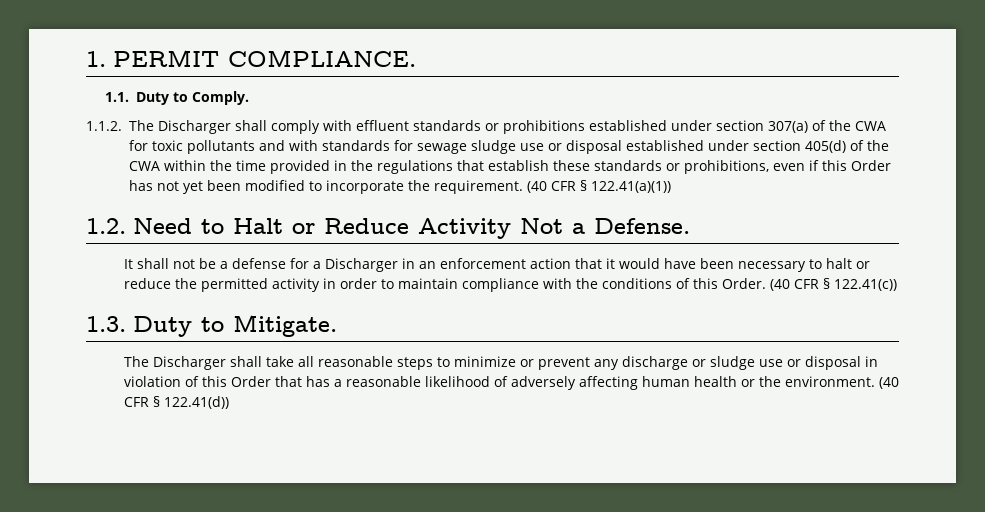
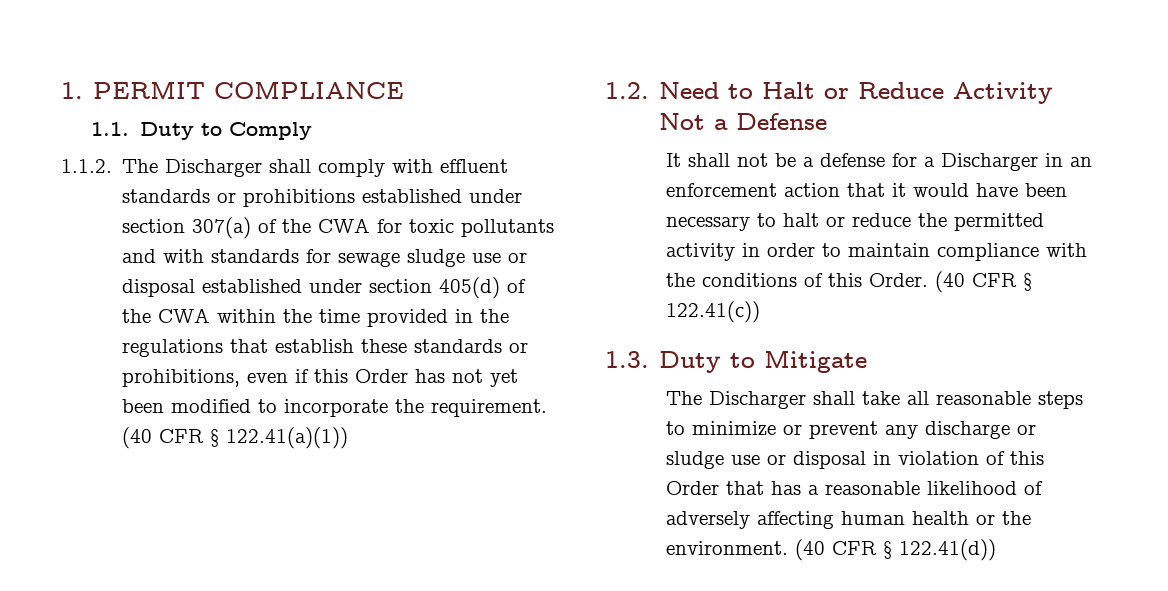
[228,50,416,67] COMPLIANCE. -> [214,81,405,99] COMPLIANCE
[191,91,249,105] Comply. -> [228,122,312,140] Comply
[594,218,690,234] Defense. -> [736,113,828,130] Defense
[233,315,337,337] Mitigate. -> [764,350,868,373] Mitigate

